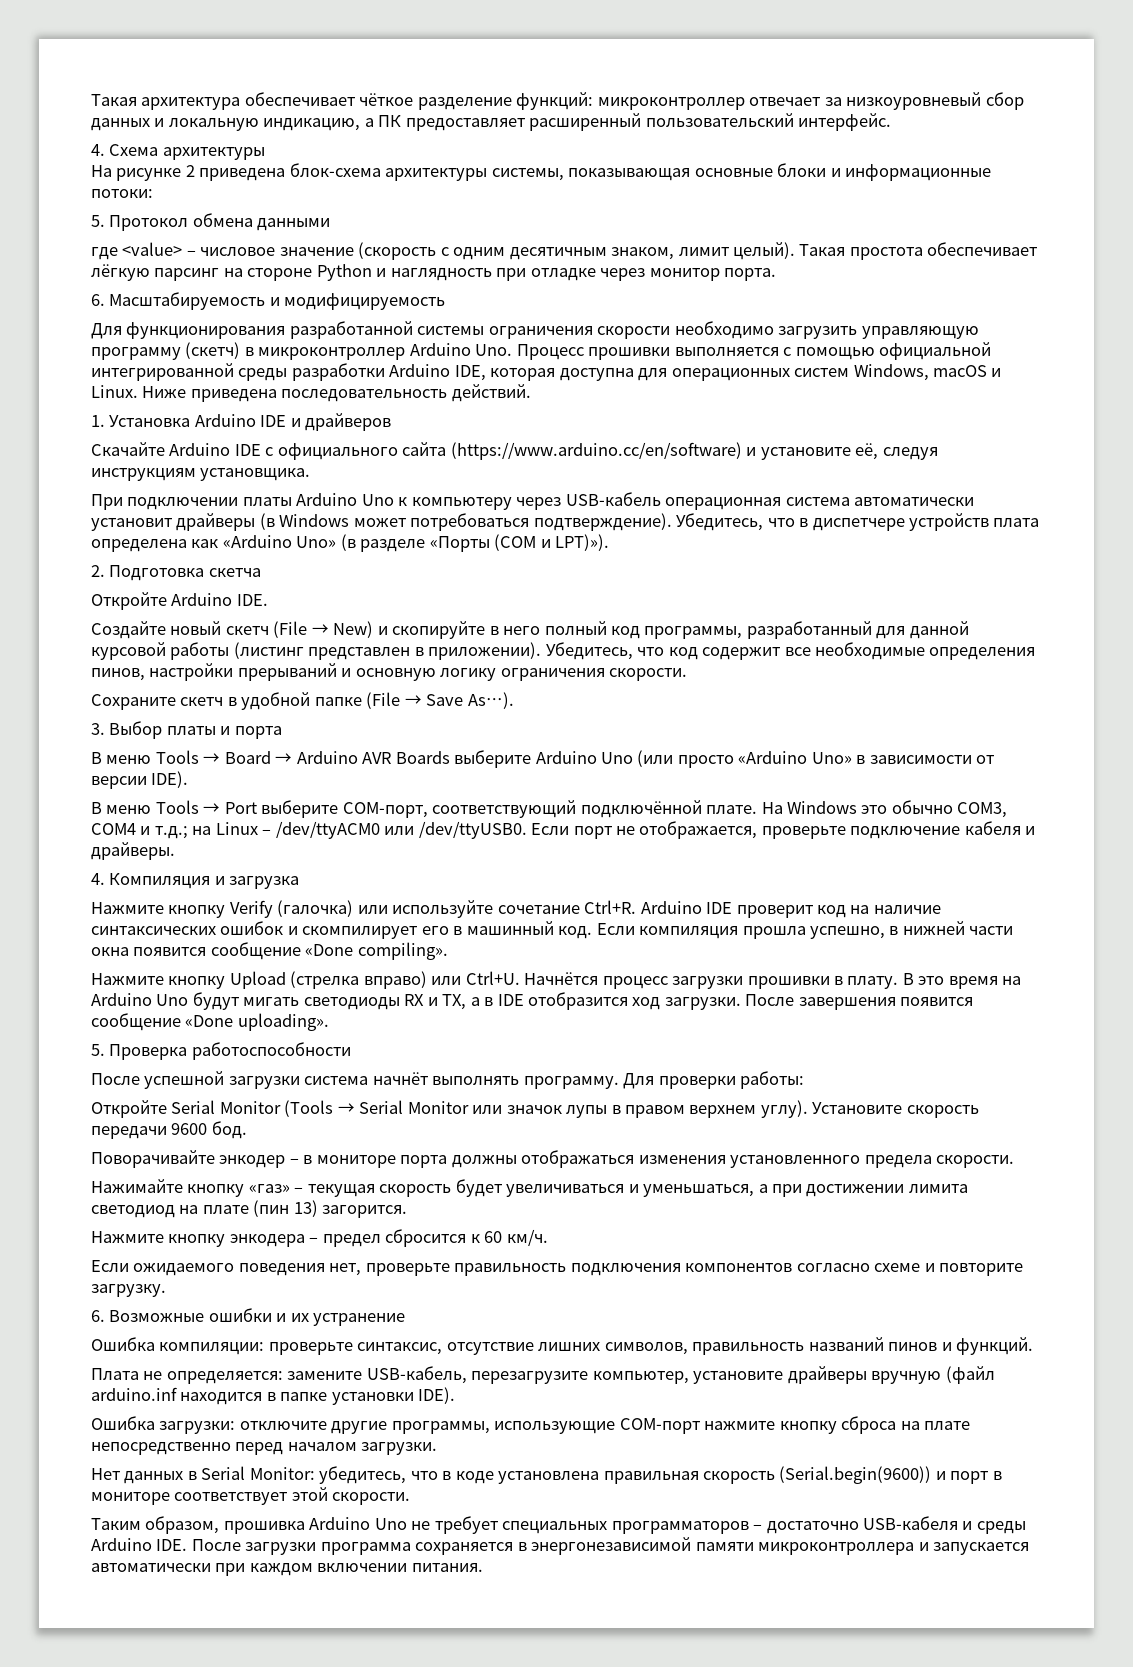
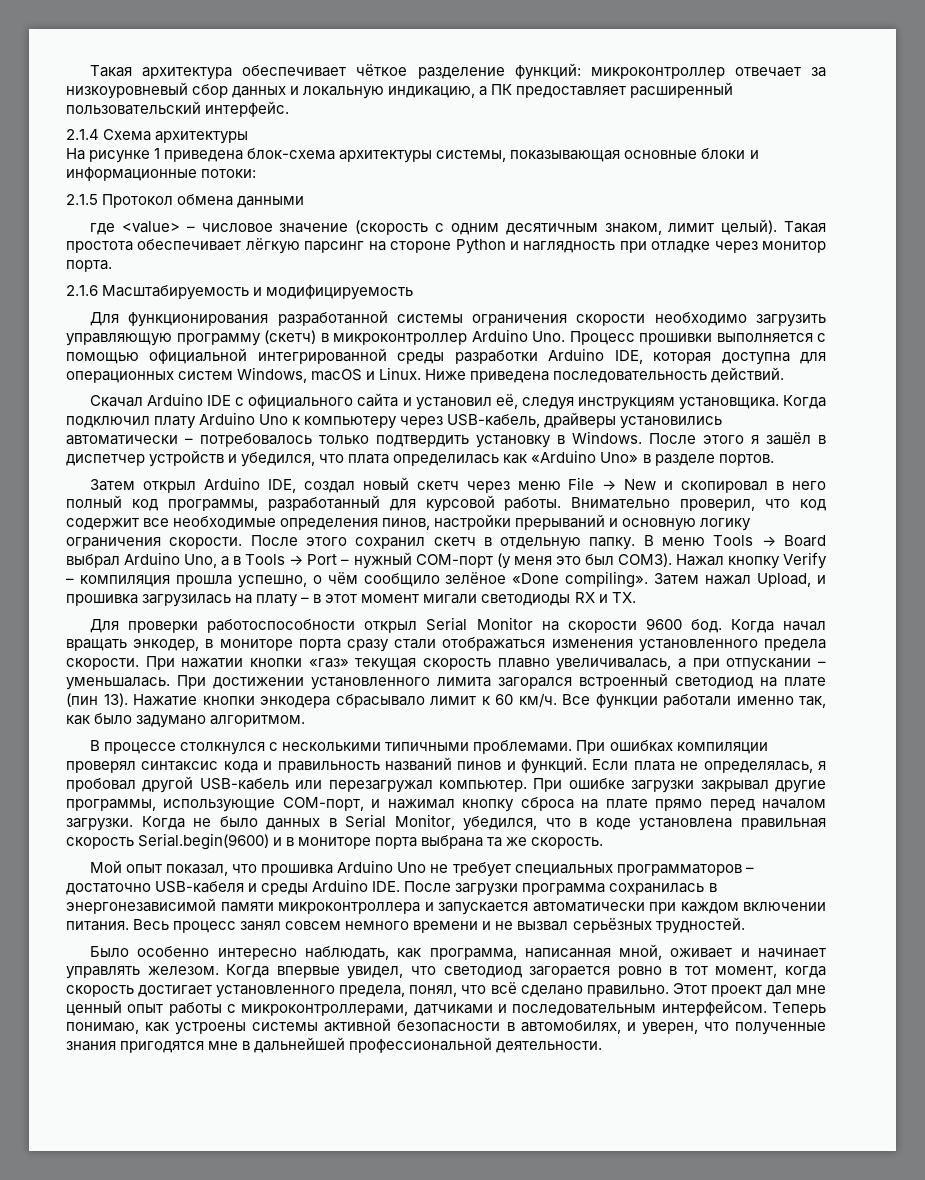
[91,144,105,156] 4. -> [66,129,99,140] 2.1.4
[185,165,195,177] 2 -> [154,148,161,159] 1
[91,215,105,227] 5. -> [66,194,98,205] 2.1.5
[91,294,105,306] 6. -> [66,285,98,296] 2.1.6
[91,413,392,431] [91,442,165,456] 1. Установка Arduino IDE и драйверов // Скачайте -> [90,395,144,407] Cкачал
[450,442,851,460] (https://www.arduino.cc/en/software) и установите -> [402,397,492,410] и установил
[91,494,292,510] // При подключении платы -> [782,395,826,409] [66,416,197,429] Когда подключил плату
[565,492,975,510] [91,513,1040,531] [91,534,610,552] [91,565,261,581] [91,592,268,610] [91,621,486,639] USB-кабель операционная система автоматически установит драйверы (в Windows может потребоваться подтверждение). Убедитесь, что в диспетчере устройств плата определена как «Arduino Uno» (в разделе «Порты (COM и LPT)»). // 2. Подготовка скетча // Откройте Arduino IDE. // Создайте новый скетч (File → New) и скопируйте -> [447,412,723,429] [66,431,826,448] [66,450,774,467] [90,477,769,493] USB-кабель, драйверы установились автоматически – потребовалось только подтвердить установку в Windows. После этого я зашёл в диспетчер устройств и убедился, что плата определилась как «Arduino Uno» в разделе портов. // Затем открыл Arduino IDE, создал новый скетч через меню File → New и скопировал
[909,621,969,639] [91,642,633,660] данной курсовой работы (листинг представлен в приложении). Убедитесь, -> [425,495,756,512] курсовой работы. Внимательно проверил,
[91,692,514,710] [91,721,282,739] // Сохраните скетч в удобной папке (File → Save As…). // 3. Выбор платы и порта // -> [250,535,636,550] После этого сохранил скетч в отдельную папку.
[275,750,995,768] [91,771,189,789] [91,800,1008,818] [91,821,1036,839] [91,842,175,860] [91,873,300,889] [91,900,941,918] [91,921,1014,939] [91,942,448,960] [91,971,1022,989] [91,992,974,1010] [91,1013,329,1031] [91,1042,351,1060] [91,1071,805,1089] [91,1100,979,1118] [91,1121,247,1139] [91,1150,517,1168] → Arduino AVR Boards выберите Arduino Uno (или просто «Arduino Uno» в зависимости от версии IDE). // В меню Tools → Port выберите COM-порт, соответствующий подключённой плате. На Windows это обычно COM3, COM4 и т.д.; на Linux – /dev/ttyACM0 или /dev/ttyUSB0. Если порт не отображается, проверьте подключение кабеля и драйверы. // 4. Компиляция и загрузка // Нажмите кнопку Verify (галочка) или используйте сочетание Ctrl+R. Arduino IDE проверит код на наличие синтаксических ошибок и скомпилирует его в машинный код. Если компиляция прошла успешно, в нижней части окна появится сообщение «Done compiling». // Нажмите кнопку Upload (стрелка вправо) или Ctrl+U. Начнётся процесс загрузки прошивки в плату. В это время на Arduino Uno будут мигать светодиоды RX и TX, а в IDE отобразится ход загрузки. После завершения появится сообщение «Done uploading». // 5. Проверка работоспособности // После успешной загрузки система начнёт выполнять программу. Для проверки работы: // Откройте Serial Monitor (Tools → Serial Monitor или значок лупы в правом верхнем углу). Установите скорость передачи 9600 бод. // Поворачивайте энкодер – в мониторе порта должны -> [66,552,827,569] [66,571,826,588] [66,592,636,607] [90,617,826,633] [66,639,437,652] выбрал Arduino Uno, а в Tools → Port – нужный COM-порт (у меня это был COM3). Нажал кнопку Verify – компиляция прошла успешно, о чём сообщило зелёное «Done compiling». Затем нажал Upload, и прошивка загрузилась на плату – в этот момент мигали светодиоды RX и TX. // Для проверки работоспособности открыл Serial Monitor на скорости 9600 бод. Когда начал вращать энкодер, в мониторе порта сразу стали
[91,1179,968,1197] [91,1200,408,1218] [91,1229,548,1247] [91,1260,1024,1276] [91,1284,166,1297] [91,1308,406,1326] [91,1337,688,1355] // Нажимайте кнопку «газ» – текущая скорость будет увеличиваться и уменьшаться, а при достижении лимита светодиод на плате (пин 13) загорится. // Нажмите кнопку энкодера – предел сбросится к 60 км/ч. // Если ожидаемого поведения нет, проверьте правильность подключения компонентов согласно схеме и повторите загрузку. // 6. Возможные ошибки и их устранение // Ошибка компиляции: проверьте синтаксис, отсутствие лишних символов, -> [145,656,826,671] [66,673,826,690] [66,693,826,709] [66,713,306,728] [90,740,768,755] [66,761,273,773] При нажатии кнопки «газ» текущая скорость плавно увеличивалась, а при отпускании – уменьшалась. При достижении установленного лимита загорался встроенный светодиод на плате (пин 13). Нажатие кнопки энкодера сбрасывало лимит к 60 км/ч. Все функции работали именно так, как было задумано алгоритмом. // В процессе столкнулся с несколькими типичными проблемами. При ошибках компиляции проверял синтаксис кода и
[91,1366,995,1384] [91,1387,456,1405] [91,1416,776,1434] // Плата не определяется: замените USB-кабель, перезагрузите компьютер, установите драйверы вручную (файл arduino.inf находится в папке установки IDE). // Ошибка загрузки: отключите другие программы, использующие COM-порт нажмите -> [592,759,826,773] [66,776,826,793] [66,797,455,812] Если плата не определялась, я пробовал другой USB-кабель или перезагружал компьютер. При ошибке загрузки закрывал другие программы, использующие COM-порт, и нажимал
[91,1442,231,1455] непосредственно -> [655,799,703,811] прямо
[91,1468,120,1480] // Нет -> [141,816,258,830] Когда не было
[249,1466,407,1484] Monitor: убедитесь, -> [394,814,538,831] Monitor, убедился,
[779,1466,1002,1484] [91,1487,411,1505] [91,1516,220,1534] (Serial.begin(9600)) и порт в мониторе соответствует этой скорости. // Таким образом, -> [138,833,604,850] [90,860,258,876] Serial.begin(9600) и в мониторе порта выбрана та же скорость. // Мой опыт показал, что
[415,1542,514,1555] сохраняется -> [609,883,705,895] сохранилась
(483, 1567) none -> [133,917,745,934] [90,944,826,960] [66,964,827,979] [66,982,827,998] [66,1000,826,1016] [66,1018,827,1035] [66,1037,603,1053] Весь процесс занял совсем немного времени и не вызвал серьёзных трудностей. // Было особенно интересно наблюдать, как программа, написанная мной, оживает и начинает управлять железом. Когда впервые увидел, что светодиод загорается ровно в тот момент, когда скорость достигает установленного предела, понял, что всё сделано правильно. Этот проект дал мне ценный опыт работы с микроконтроллерами, датчиками и последовательным интерфейсом. Теперь понимаю, как устроены системы активной безопасности в автомобилях, и уверен, что полученные знания пригодятся мне в дальнейшей профессиональной деятельности.

